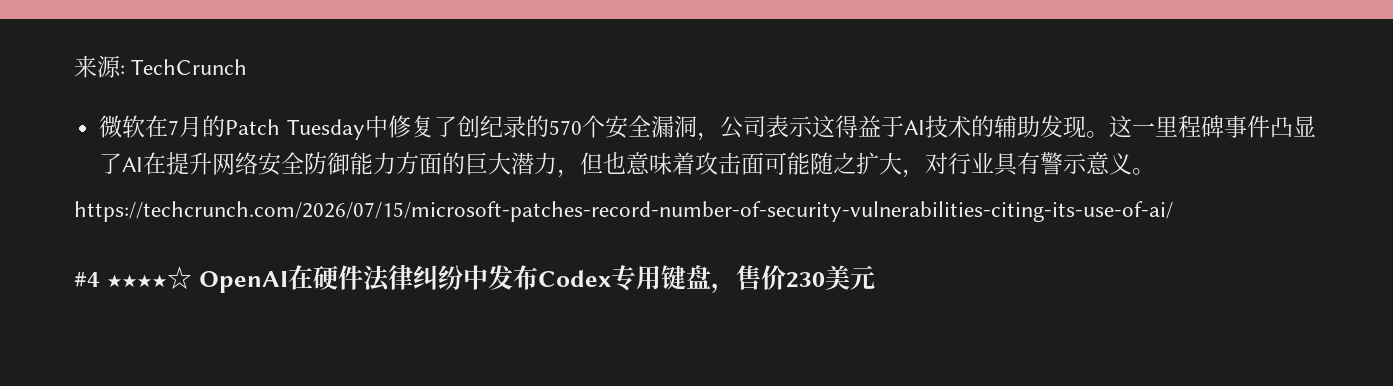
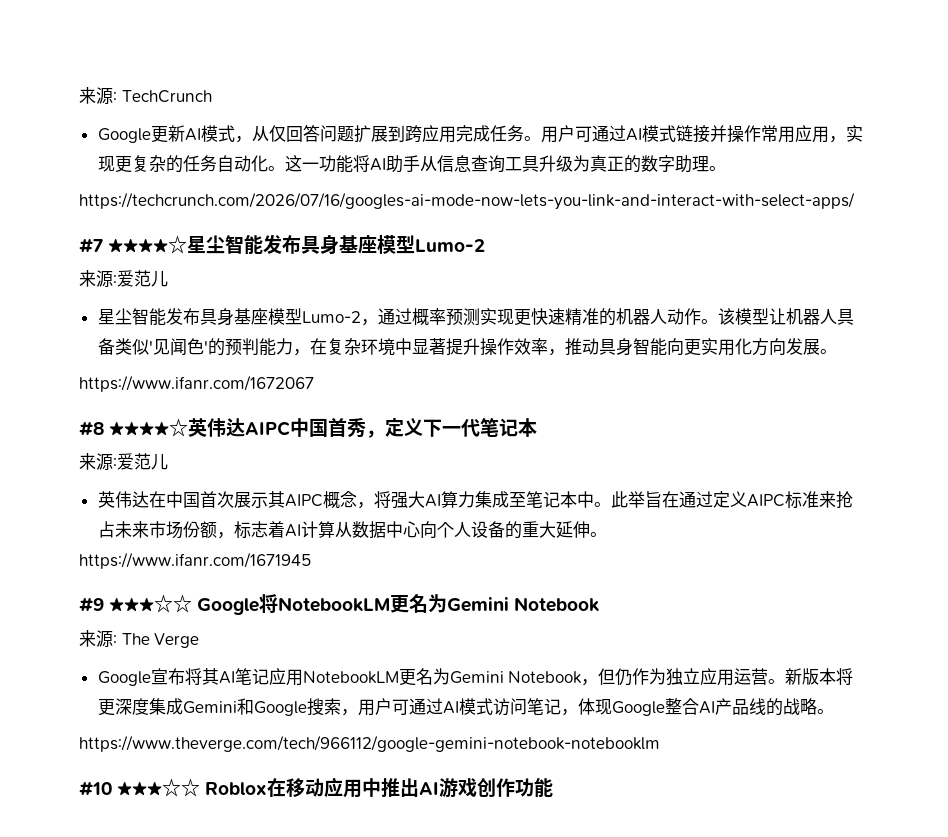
[99,115,1316,141] [99,152,1156,178] [74,201,1173,222] [74,264,875,294] 微软在7月的Patch Tuesday中修复了创纪录的570个安全漏洞，公司表示这得益于AI技术的辅助发现。这一里程碑事件凸显了AI在提升网络安全防御能力方面的巨大潜力，但也意味着攻击面可能随之扩大，对行业具有警示意义。 // https://techcrunch.com/2026/07/15/microsoft-patches-record-number-of-security-vulnerabilities-citing-its-use-of-ai/ // #4 ★★★★☆ OpenAI在硬件法律纠纷中发布Codex专用键盘，售价230美元 -> [97,124,863,143] [97,155,726,173] [79,192,855,210] [79,234,486,254] [79,270,168,288] [97,308,854,326] [97,338,837,356] [79,375,314,392] [79,417,538,438] [79,453,168,471] [97,491,853,509] [97,521,607,539] [79,552,311,569] [79,594,600,615] [79,630,200,648] [97,668,854,686] [97,698,834,716] [79,735,660,752] [79,777,554,798] Google更新AI模式，从仅回答问题扩展到跨应用完成任务。用户可通过AI模式链接并操作常用应用，实现更复杂的任务自动化。这一功能将AI助手从信息查询工具升级为真正的数字助理。 // https://techcrunch.com/2026/07/16/googles-ai-mode-now-lets-you-link-and-interact-with-select-apps/ // #7 ★★★★☆星尘智能发布具身基座模型Lumo-2 // 来源:爱范儿 // 星尘智能发布具身基座模型Lumo-2，通过概率预测实现更快速精准的机器人动作。该模型让机器人具备类似'见闻色'的预判能力，在复杂环境中显著提升操作效率，推动具身智能向更实用化方向发展。 // https://www.ifanr.com/1672067 // #8 ★★★★☆英伟达AIPC中国首秀，定义下一代笔记本 // 来源:爱范儿 // 英伟达在中国首次展示其AIPC概念，将强大AI算力集成至笔记本中。此举旨在通过定义AIPC标准来抢占未来市场份额，标志着AI计算从数据中心向个人设备的重大延伸。 // https://www.ifanr.com/1671945 // #9 ★★★☆☆ Google将NotebookLM更名为Gemini Notebook // 来源: The Verge // Google宣布将其AI笔记应用NotebookLM更名为Gemini Notebook，但仍作为独立应用运营。新版本将更深度集成Gemini和Google搜索，用户可通过AI模式访问笔记，体现Google整合AI产品线的战略。 // https://www.theverge.com/tech/966112/google-gemini-notebook-notebooklm // #10 ★★★☆☆ Roblox在移动应用中推出AI游戏创作功能

